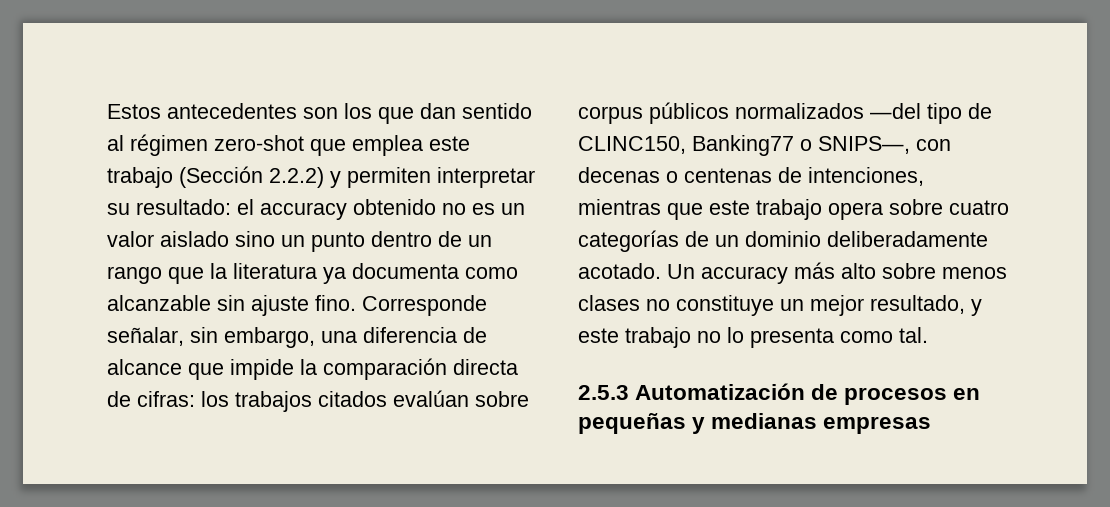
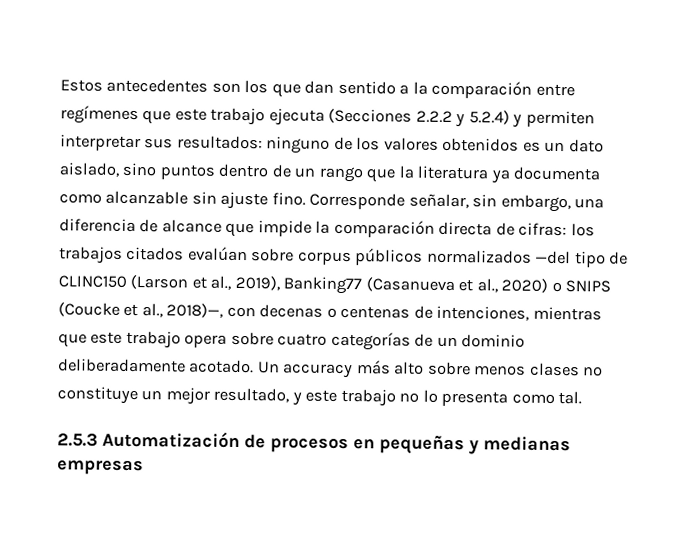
[107,134,470,156] [107,166,535,188] [107,199,525,220] [107,231,365,252] al régimen zero-shot que emplea este trabajo (Sección 2.2.2) y permiten interpretar su resultado: el accuracy obtenido no es un valor aislado sino un punto -> [399,80,575,99] [60,105,595,128] [60,134,604,154] [59,162,215,180] a la comparación entre regímenes que este trabajo ejecuta (Secciones 2.2.2 y 5.2.4) y permiten interpretar sus resultados: ninguno de los valores obtenidos es un dato aislado, sino puntos
[578,135,910,156] CLINC150, Banking77 o SNIPS—, -> [58,274,612,295] [58,302,224,318] CLINC150 (Larson et al., 2019), Banking77 (Casanueva et al., 2020) o SNIPS (Coucke et al., 2018)—,

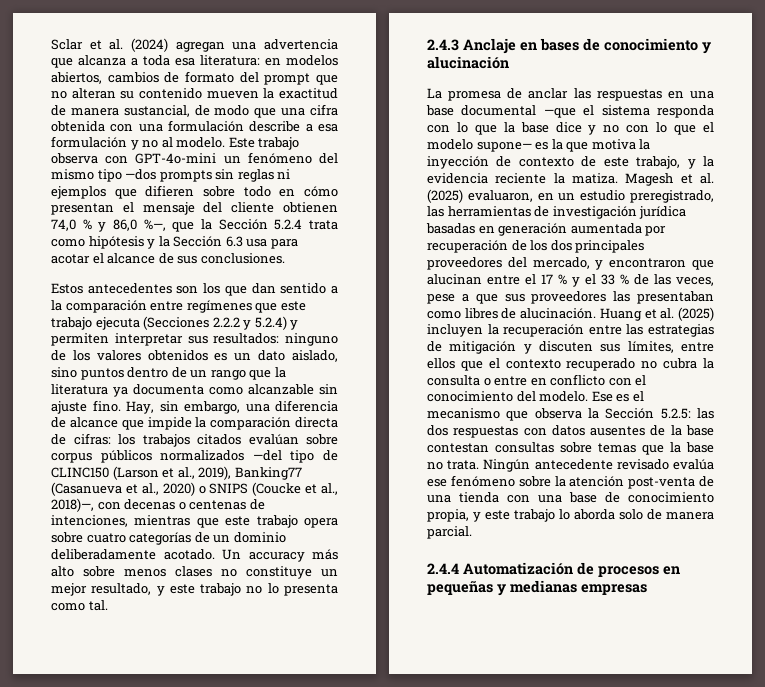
(60, 85) none -> [51,38,338,52] [51,55,338,68] [51,71,338,85] [51,88,338,99] [51,104,338,118] [51,120,338,132] [51,136,300,150] [51,152,338,164] [51,169,291,182] [51,185,338,199] [51,202,338,215] [51,219,338,232] [51,236,298,249] [51,253,285,264] Sclar et al. (2024) agregan una advertencia que alcanza a toda esa literatura: en modelos abiertos, cambios de formato del prompt que no alteran su contenido mueven la exactitud de manera sustancial, de modo que una cifra obtenida con una formulación describe a esa formulación y no al modelo. Este trabajo observa con GPT-4o-mini un fenómeno del mismo tipo —dos prompts sin reglas ni ejemplos que difieren sobre todo en cómo presentan el mensaje del cliente obtienen 74,0 % y 86,0 %—, que la Sección 5.2.4 trata como hipótesis y la Sección 6.3 usa para acotar el alcance de sus conclusiones. //
[309,192,469,210] Corresponde señalar, -> [126,401,154,414] Hay,
[57,433,98,447] 2.5.3 -> [427,38,711,54] [427,56,509,69] [427,88,714,101] [426,105,714,118] [427,122,714,135] [427,139,651,152] [427,156,714,169] [427,173,714,186] [427,189,714,203] [427,206,687,219] [426,223,667,236] [427,240,645,253] [427,257,714,270] [427,274,714,287] [427,291,714,304] [427,307,714,321] [427,324,714,337] [427,341,714,354] [427,358,714,371] [427,374,647,386] [427,391,644,402] [427,408,714,421] [427,425,714,438] [427,442,714,455] [427,459,714,472] [427,475,714,489] [427,492,714,503] [427,509,714,522] [427,526,472,539] [427,563,459,574] 2.4.3 Anclaje en bases de conocimiento y alucinación // La promesa de anclar las respuestas en una base documental —que el sistema responda con lo que la base dice y no con lo que el modelo supone— es la que motiva la inyección de contexto de este trabajo, y la evidencia reciente la matiza. Magesh et al. (2025) evaluaron, en un estudio preregistrado, las herramientas de investigación jurídica basadas en generación aumentada por recuperación de los dos principales proveedores del mercado, y encontraron que alucinan entre el 17 % y el 33 % de las veces, pese a que sus proveedores las presentaban como libres de alucinación. Huang et al. (2025) incluyen la recuperación entre las estrategias de mitigación y discuten sus límites, entre ellos que el contexto recuperado no cubra la consulta o entre en conflicto con el conocimiento del modelo. Ese es el mecanismo que observa la Sección 5.2.5: las dos respuestas con datos ausentes de la base contestan consultas sobre temas que la base no trata. Ningún antecedente revisado evalúa ese fenómeno sobre la atención post-venta de una tienda con una base de conocimiento propia, y este trabajo lo aborda solo de manera parcial. // 2.4.4

